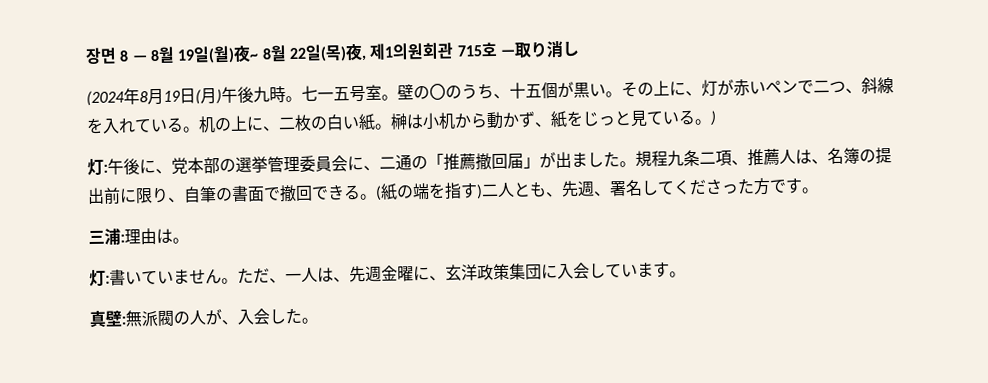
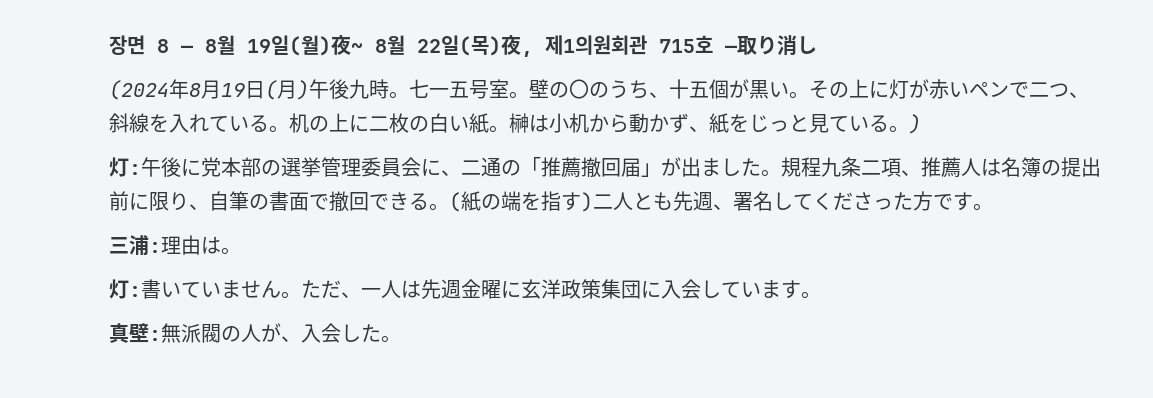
[685,90,702,97] 、 -> (889, 89) none
[263,126,280,132] 、 -> (369, 123) none
[155,168,172,175] 、 -> (201, 167) none
[811,159,828,165] 、 -> (1001, 167) none
[546,191,563,198] 、 -> (673, 201) none
[333,277,350,283] 、 -> (421, 289) none
[429,275,446,281] 、 -> (521, 289) none

